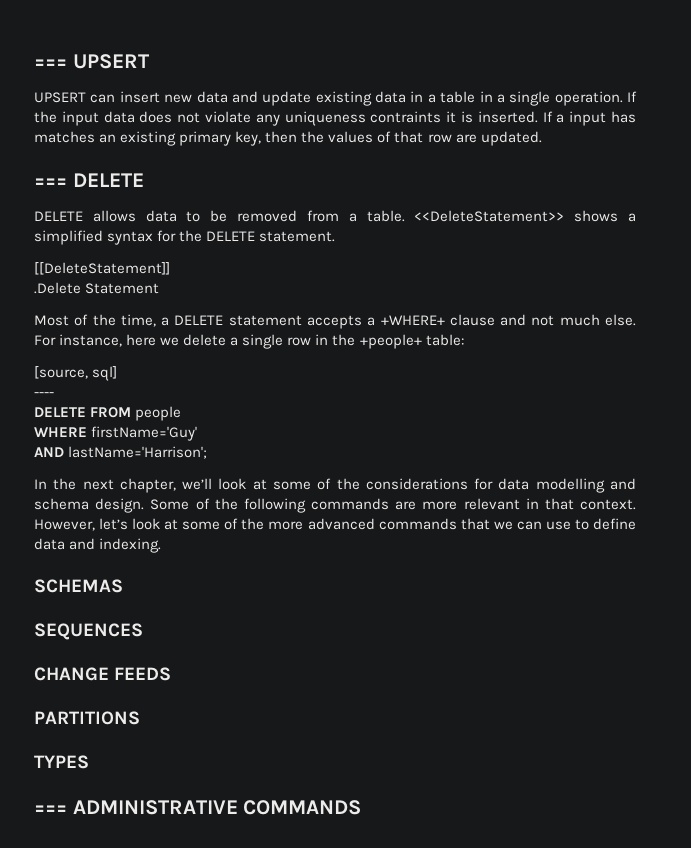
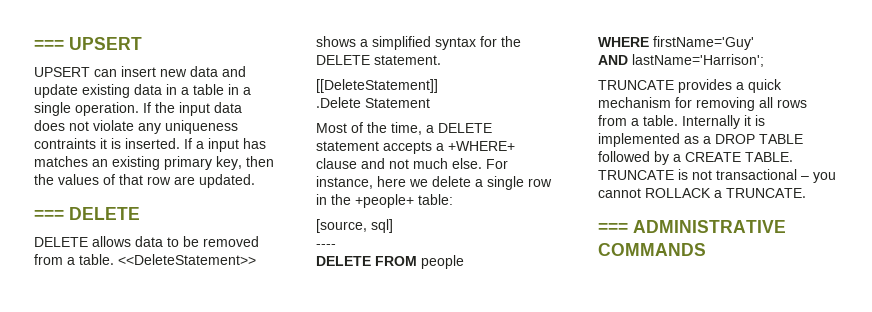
[34,478,636,493] [34,498,636,513] [34,518,636,531] [34,538,162,553] [34,579,123,593] [34,623,143,640] [34,667,172,681] [34,711,140,725] [34,755,89,769] In the next chapter, we’ll look at some of the considerations for data modelling and schema design. Some of the following commands are more relevant in that context. However, let’s look at some of the more advanced commands that we can use to define data and indexing. // SCHEMAS // SEQUENCES // CHANGE FEEDS // PARTITIONS // TYPES -> [598,79,782,93] [598,97,807,111] [598,115,765,129] [598,133,803,147] [598,151,793,165] [598,169,836,183] [598,188,806,198] TRUNCATE provides a quick mechanism for removing all rows from a table. Internally it is implemented as a DROP TABLE followed by a CREATE TABLE. TRUNCATE is not transactional – you cannot ROLLACK a TRUNCATE.

